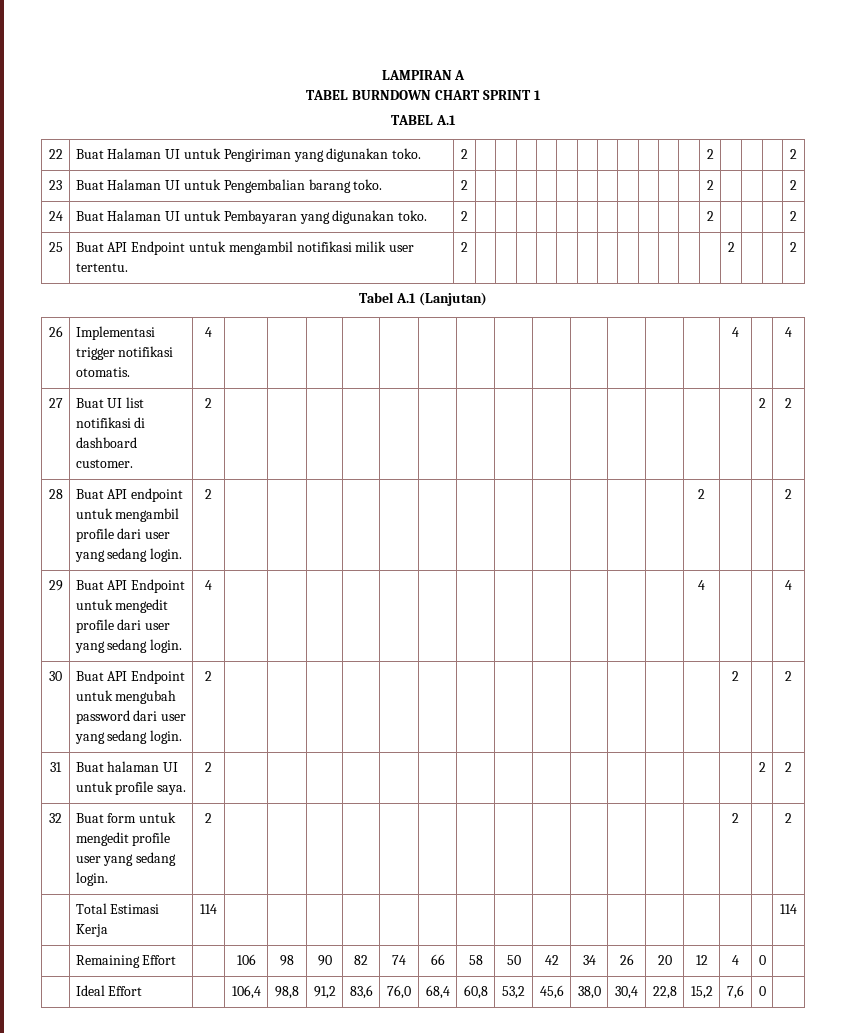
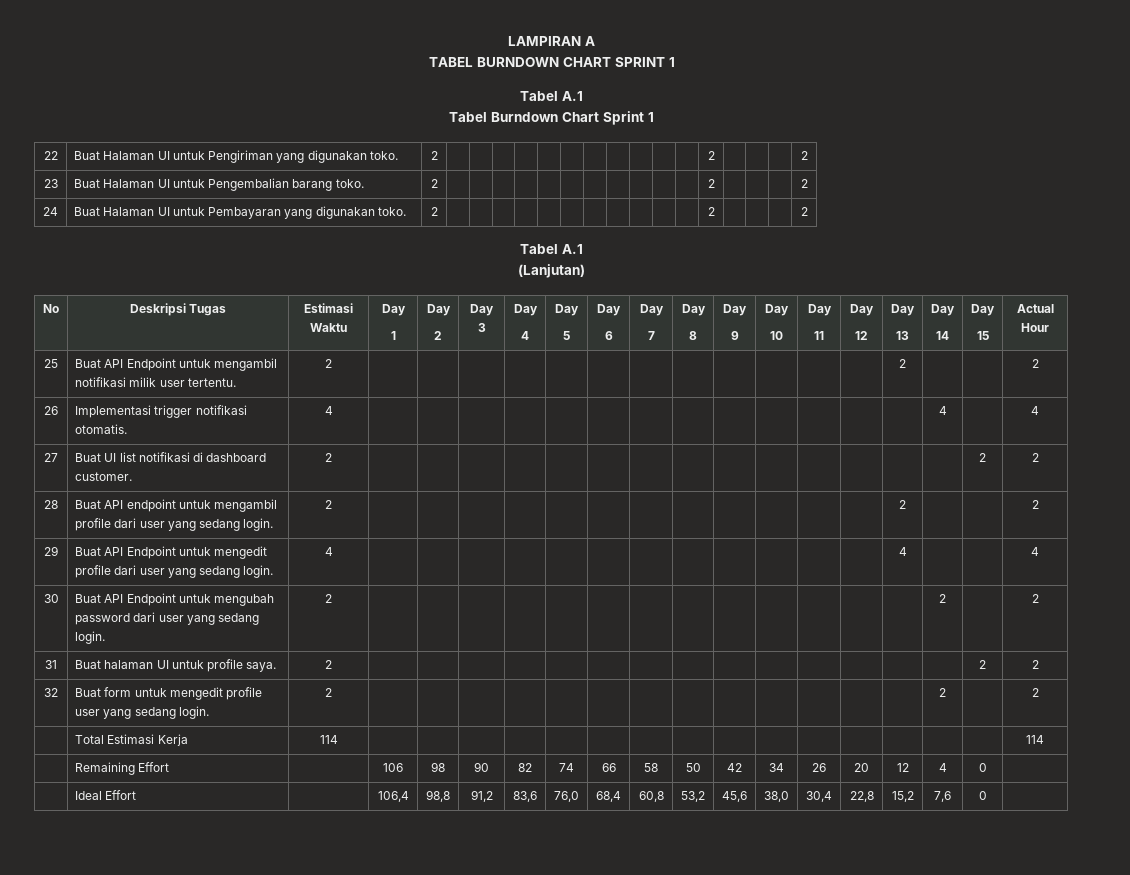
[391,115,456,125] TABEL A.1 -> [520,91,583,101] [449,111,654,125] Tabel A.1 // Tabel Burndown Chart Sprint 1
(797, 216) none -> [520,244,583,254] [518,264,585,278] [43,304,59,313] [129,303,227,316] [304,303,353,313] [310,323,347,332] [381,304,406,316] [390,331,396,340] [426,304,451,316] [434,331,442,340] [470,304,494,316] [477,323,486,332] [513,304,538,316] [521,331,529,340] [555,304,579,316] [563,331,570,340] [597,304,621,316] [604,331,613,340] [639,304,664,316] [647,331,655,340] [681,304,706,316] [689,331,697,340] [723,304,747,316] [730,331,739,340] [765,304,789,316] [770,331,783,340] [807,304,832,316] [814,331,824,340] [850,304,874,316] [855,331,868,340] [891,304,915,316] [896,331,909,340] [931,304,955,316] [936,331,949,340] [971,304,995,316] [976,331,989,340] [1016,304,1054,313] [1021,323,1049,332] // Tabel A.1 // (Lanjutan) // No | Deskripsi Tugas | Estimasi Waktu | Day // 1 | Day // 2 | Day 3 | Day // 4 | Day // 5 | Day // 6 | Day // 7 | Day // 8 | Day // 9 | Day // 10 | Day // 11 | Day // 12 | Day // 13 | Day // 14 | Day // 15 | Actual Hour
[359,292,487,306] // Tabel A.1 (Lanjutan) -> (1039, 363) none

